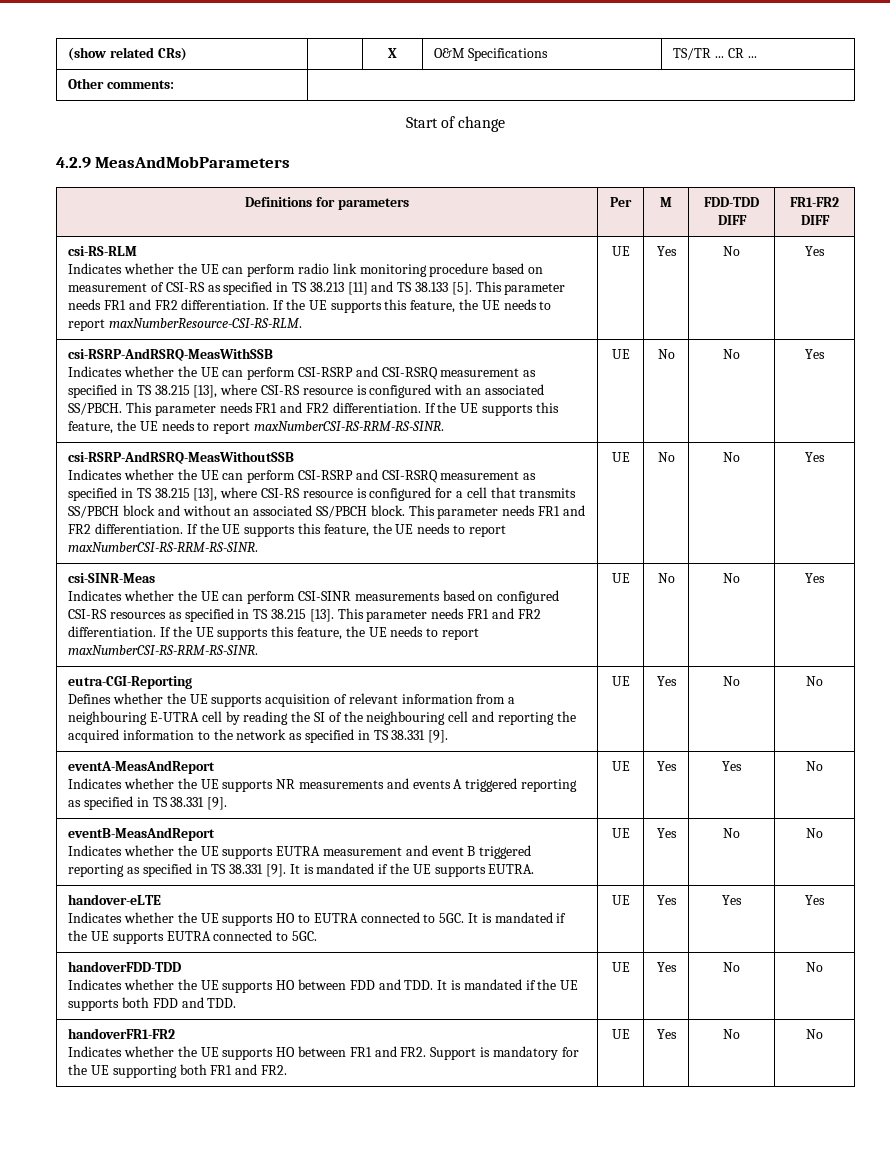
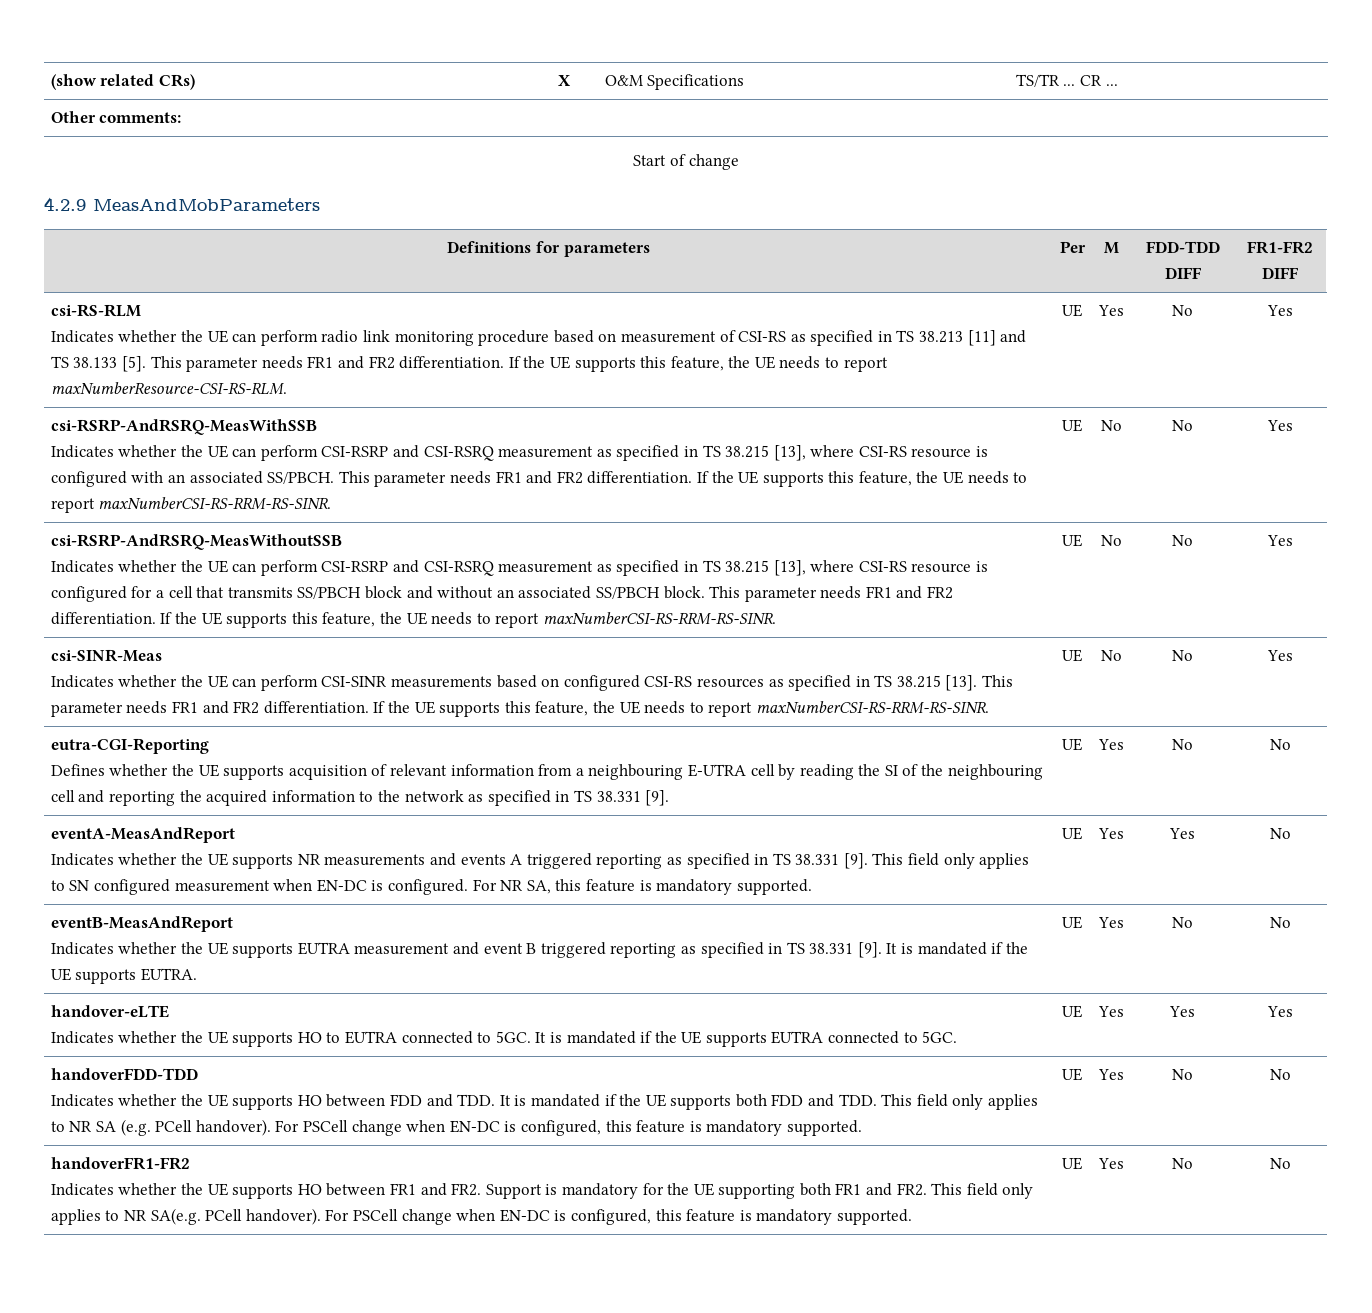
(228, 803) none -> [872,853,1030,869] [50,879,812,895] This field only applies to SN configured measurement when EN-DC is configured. For NR SA, this feature is mandatory supported.
(237, 1003) none -> [881,1094,1039,1110] [50,1119,862,1136] This field only applies to NR SA (e.g. PCell handover). For PSCell change when EN-DC is configured, this feature is mandatory supported.
(288, 1070) none -> [931,1183,1034,1199] [50,1208,912,1225] This field only applies to NR SA(e.g. PCell handover). For PSCell change when EN-DC is configured, this feature is mandatory supported.

